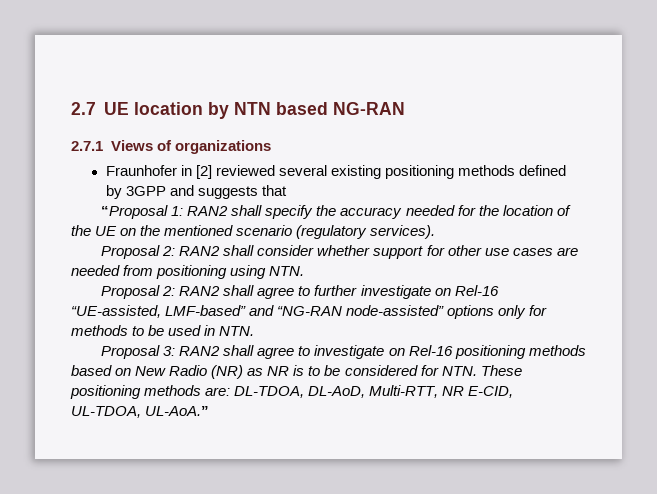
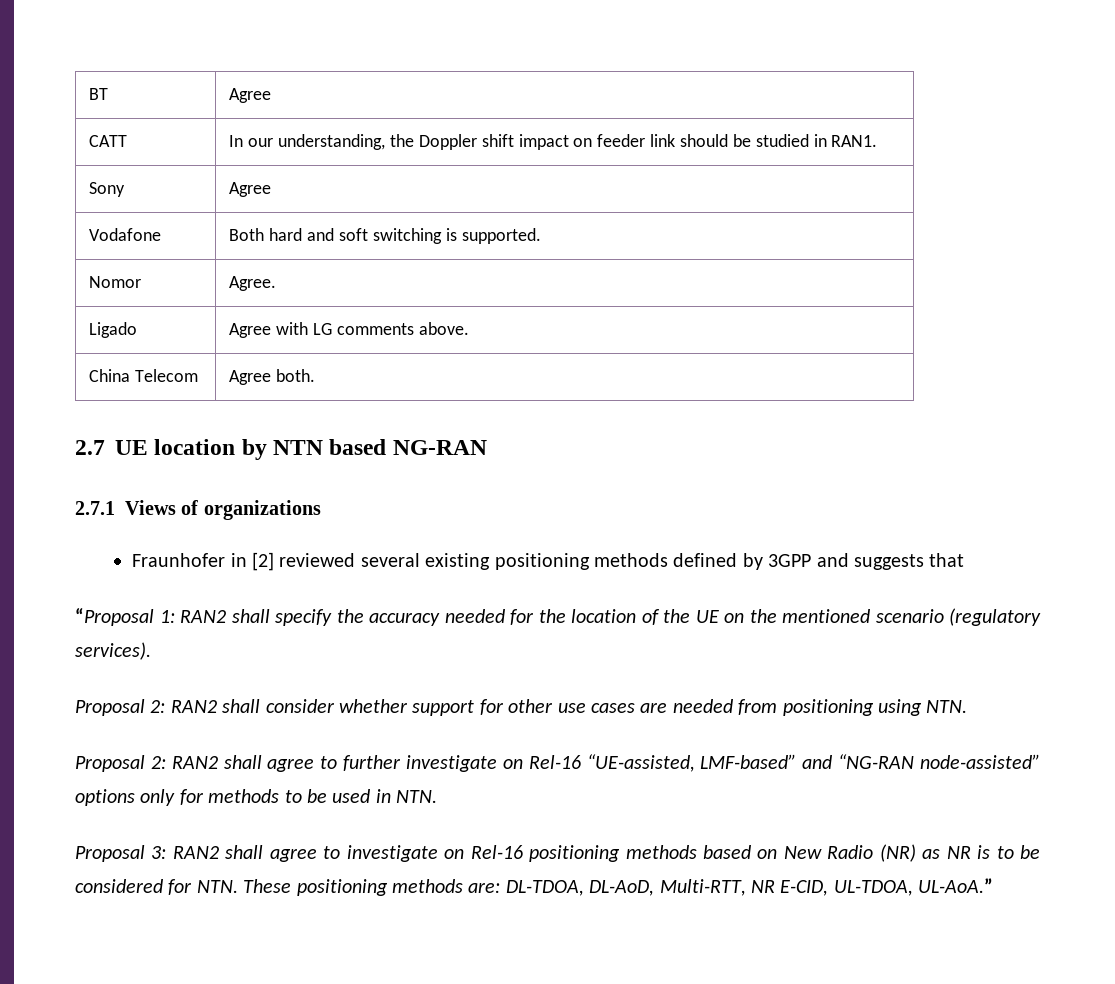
(71, 108) none -> [89,88,109,100] [229,88,272,103] [89,135,128,147] [229,134,878,150] [89,182,126,197] [229,182,272,197] [89,228,162,241] [229,228,541,244] [89,276,142,288] [229,276,277,291] [89,322,138,338] [229,322,469,338] [89,369,199,382] [229,369,316,385] BT | Agree // CATT | In our understanding, the Doppler shift impact on feeder link should be studied in RAN1. // Sony | Agree // Vodafone | Both hard and soft switching is supported. // Nomor | Agree. // Ligado | Agree with LG comments above. // China Telecom | Agree both. //

